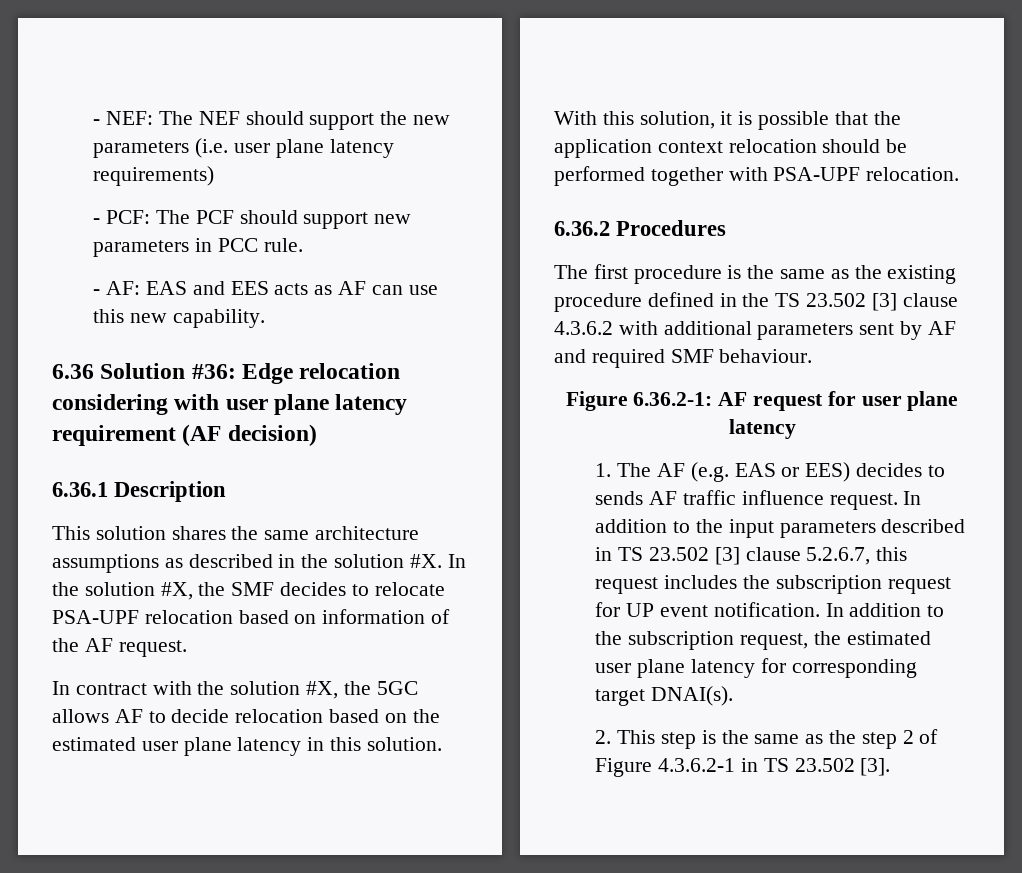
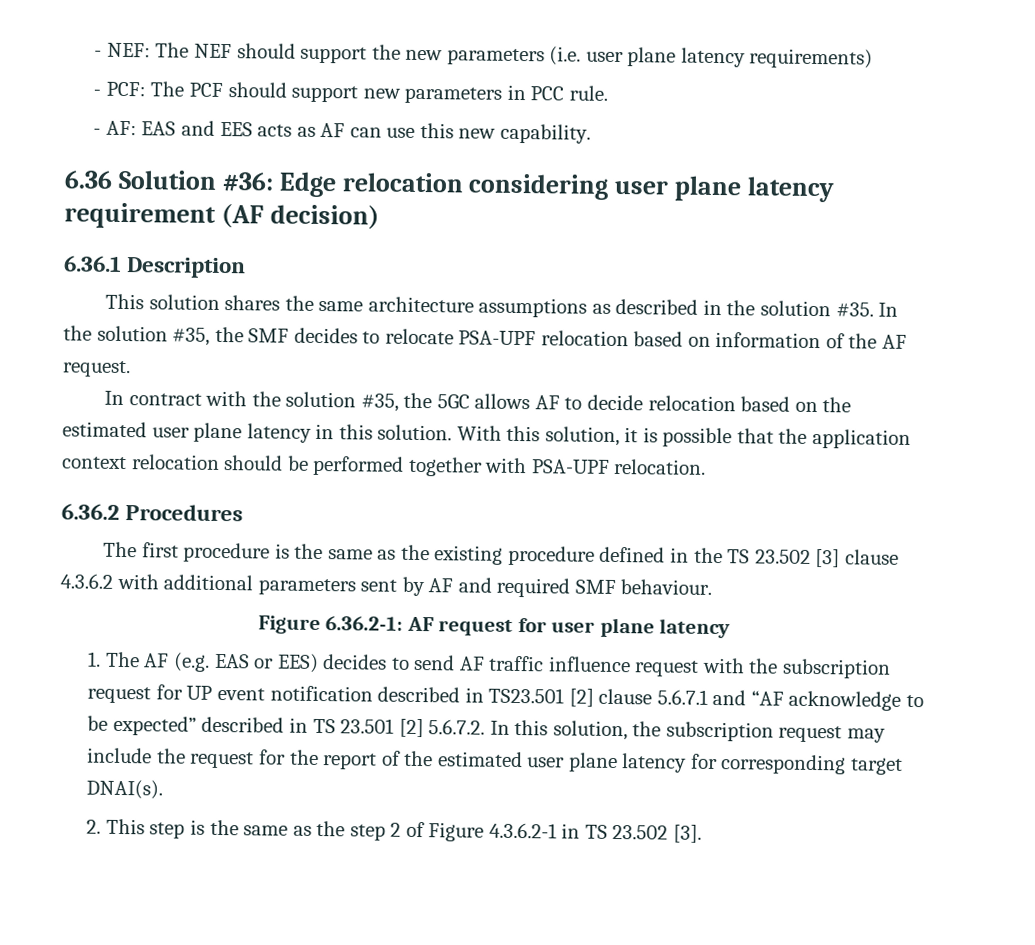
[174,394,220,410] with -> (610, 186) none
[409,554,442,568] #X. -> [835,302,874,317] #35.
[160,582,193,600] #X, -> [172,327,211,346] #35,
[306,681,339,699] #X, -> [360,393,399,412] #35,
[595,491,644,505] sends -> [413,654,456,671] send
[829,491,922,510] [595,519,966,538] [595,547,908,565] [595,575,738,594] request. In addition to the input parameters described in TS 23.502 [3] clause 5.2.6.7, this request includes -> [634,657,745,677] request with
[713,602,945,617] [595,631,808,650] notification. In addition to the subscription request, -> [269,685,924,711] [87,715,886,743] [87,747,401,770] notification described in TS23.501 [2] clause 5.6.7.1 and “AF acknowledge to be expected” described in TS 23.501 [2] 5.6.7.2. In this solution, the subscription request may include the request for the report of

